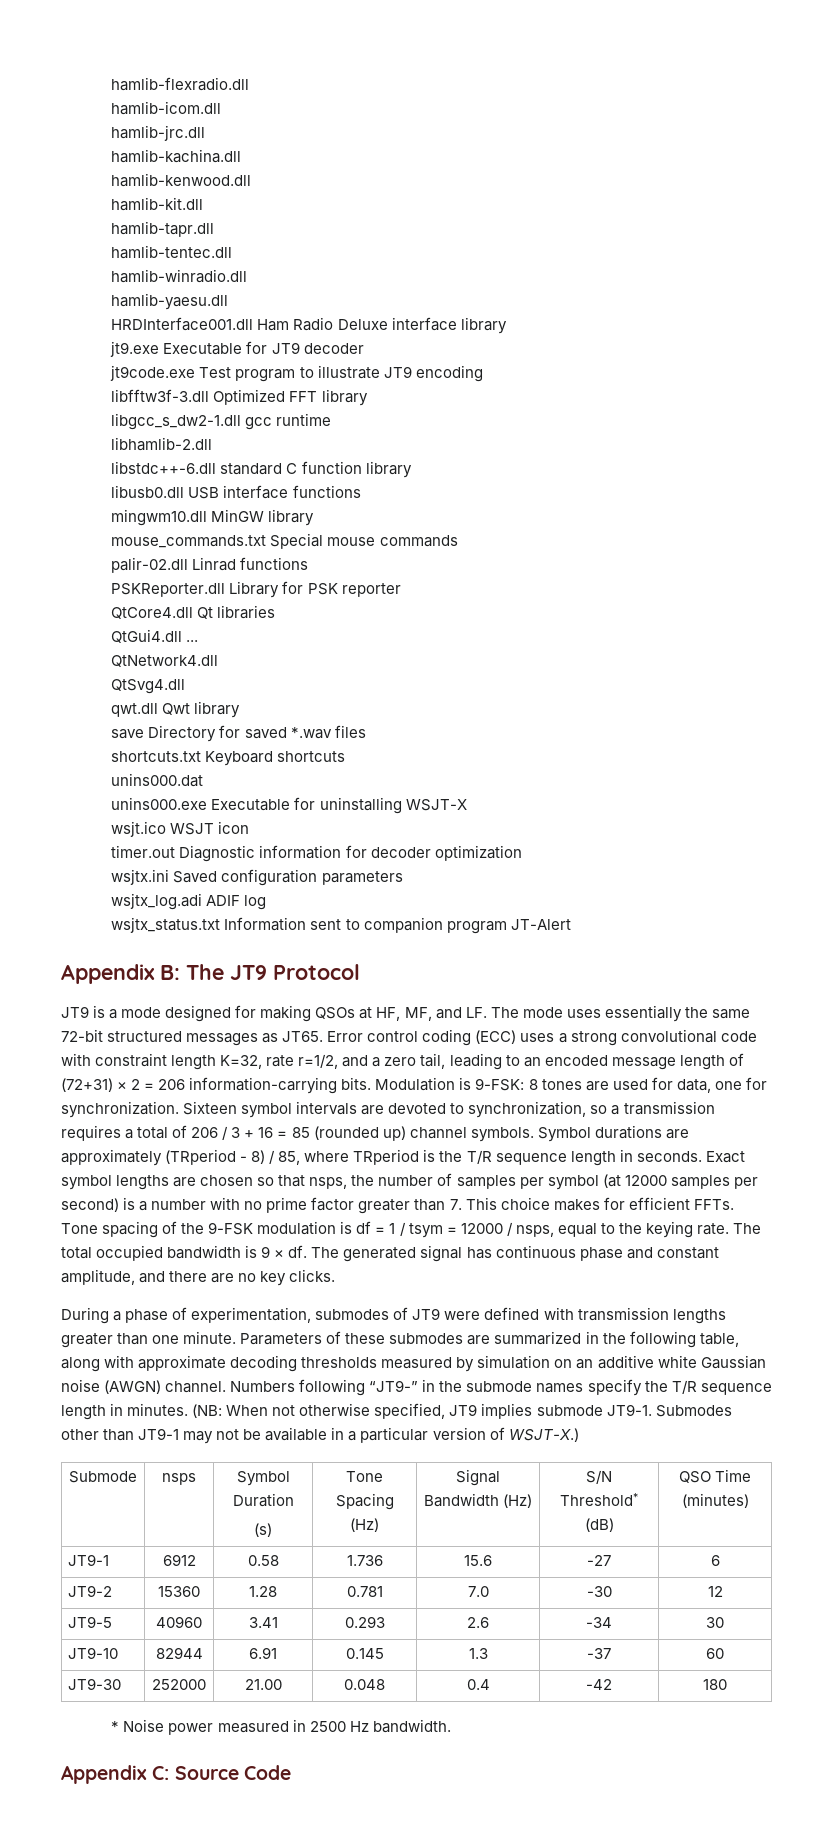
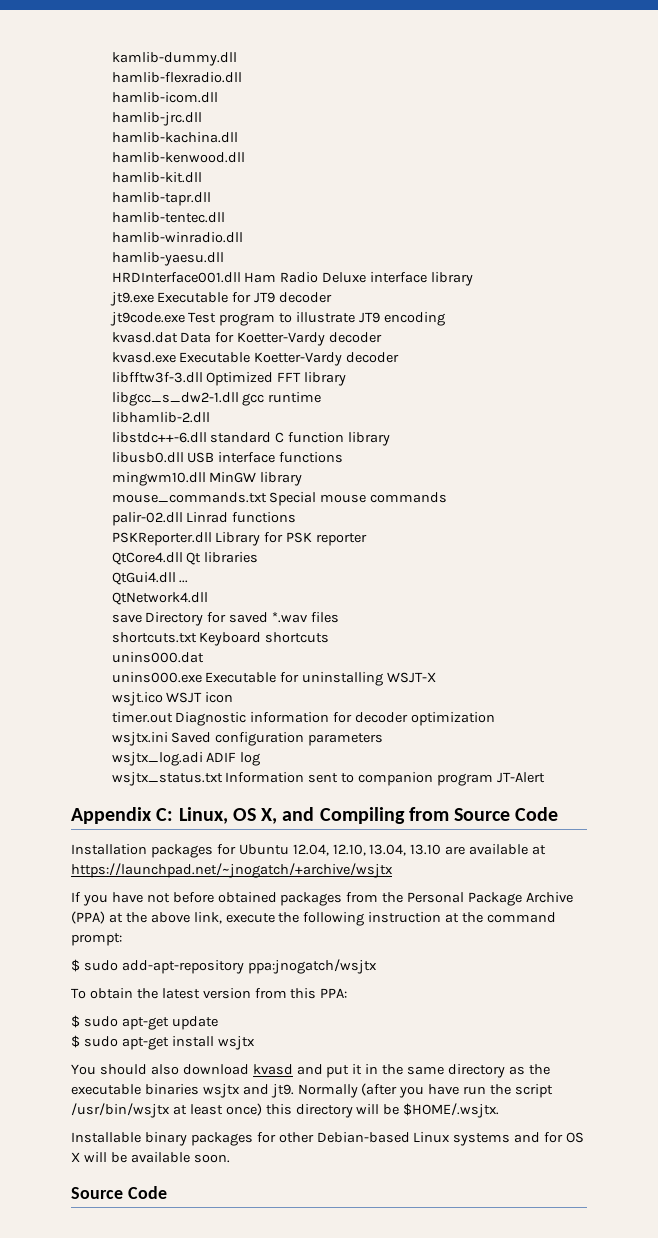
(111, 84) none -> [111,52,237,66] kamlib-dummy.dll //
(483, 373) none -> [111,332,383,346] [111,352,400,366] // kvasd.dat Data for Koetter-Vardy decoder // kvasd.exe Executable Koetter-Vardy decoder
[111,679,186,694] [111,701,241,718] // QtSvg4.dll // qwt.dll Qwt library -> (208, 598) none
[160,964,360,980] [61,1005,750,1022] [61,1029,757,1046] [61,1053,744,1070] [61,1077,767,1094] [61,1101,715,1118] [61,1125,689,1142] [61,1149,745,1166] [61,1173,758,1190] [61,1197,734,1214] [61,1221,762,1238] [61,1245,719,1262] [61,1269,336,1286] [61,1307,726,1324] [61,1331,739,1348] [61,1355,766,1372] [61,1379,772,1396] [61,1403,732,1420] [61,1427,579,1444] [69,1471,137,1483] [162,1473,196,1485] [236,1471,290,1486] [232,1493,294,1507] [254,1523,272,1537] [346,1471,383,1482] [335,1493,394,1510] [350,1518,379,1532] [456,1469,500,1486] [423,1493,533,1508] [586,1470,612,1484] [560,1493,638,1506] [584,1518,614,1532] [678,1469,752,1483] [681,1493,749,1508] [68,1554,110,1566] [162,1554,196,1566] [247,1555,279,1566] [346,1555,383,1566] [464,1555,492,1566] [587,1555,611,1566] [710,1555,720,1566] [68,1585,113,1597] [158,1586,200,1597] [249,1586,277,1597] [346,1586,383,1597] [467,1586,489,1597] [586,1586,612,1597] [707,1586,723,1597] [68,1616,113,1628] [156,1616,202,1628] [248,1617,278,1628] [344,1616,385,1628] [467,1617,489,1628] [586,1617,612,1628] [706,1617,724,1628] [68,1647,119,1659] [155,1647,203,1659] [249,1647,277,1659] [345,1648,384,1659] [468,1648,488,1659] [587,1648,611,1659] [706,1648,724,1659] [68,1678,122,1690] [152,1679,206,1690] [244,1679,282,1690] [344,1679,385,1690] [466,1679,490,1690] [586,1679,612,1690] [703,1679,727,1690] [111,1719,451,1735] [61,1765,170,1784] B: The JT9 Protocol // JT9 is a mode designed for making QSOs at HF, MF, and LF. The mode uses essentially the same 72-bit structured messages as JT65. Error control coding (ECC) uses a strong convolutional code with constraint length K=32, rate r=1/2, and a zero tail, leading to an encoded message length of (72+31) × 2 = 206 information-carrying bits. Modulation is 9-FSK: 8 tones are used for data, one for synchronization. Sixteen symbol intervals are devoted to synchronization, so a transmission requires a total of 206 / 3 + 16 = 85 (rounded up) channel symbols. Symbol durations are approximately (TRperiod - 8) / 85, where TRperiod is the T/R sequence length in seconds. Exact symbol lengths are chosen so that nsps, the number of samples per symbol (at 12000 samples per second) is a number with no prime factor greater than 7. This choice makes for efficient FFTs. Tone spacing of the 9-FSK modulation is df = 1 / tsym = 12000 / nsps, equal to the keying rate. The total occupied bandwidth is 9 × df. The generated signal has continuous phase and constant amplitude, and there are no key clicks. // During a phase of experimentation, submodes of JT9 were defined with transmission lengths greater than one minute. Parameters of these submodes are summarized in the following table, along with approximate decoding thresholds measured by simulation on an additive white Gaussian noise (AWGN) channel. Numbers following “JT9-” in the submode names specify the T/R sequence length in minutes. (NB: When not otherwise specified, JT9 implies submode JT9-1. Submodes other than JT9-1 may not be available in a particular version of WSJT-X.) // Submode | nsps | Symbol Duration // (s) | Tone Spacing (Hz) | Signal Bandwidth (Hz) | S/N Threshold* (dB) | QSO Time (minutes) // JT9-1 | 6912 | 0.58 | 1.736 | 15.6 | -27 | 6 // JT9-2 | 15360 | 1.28 | 0.781 | 7.0 | -30 | 12 // JT9-5 | 40960 | 3.41 | 0.293 | 2.6 | -34 | 30 // JT9-10 | 82944 | 6.91 | 0.145 | 1.3 | -37 | 60 // JT9-30 | 252000 | 21.00 | 0.048 | 0.4 | -42 | 180 // * Noise power measured in 2500 Hz bandwidth. // Appendix C: -> [156,807,559,824] [71,844,547,858] [71,863,393,878] [71,892,574,906] [71,911,557,926] [71,933,122,946] [71,959,377,974] [71,988,348,999] [71,1015,218,1030] [71,1035,255,1050] [71,1064,550,1078] [71,1083,554,1098] [71,1103,500,1118] [71,1132,585,1146] [71,1152,230,1163] C: Linux, OS X, and Compiling from Source Code // Installation packages for Ubuntu 12.04, 12.10, 13.04, 13.10 are available at https://launchpad.net/~jnogatch/+archive/wsjtx // If you have not before obtained packages from the Personal Package Archive (PPA) at the above link, execute the following instruction at the command prompt: // $ sudo add-apt-repository ppa:jnogatch/wsjtx // To obtain the latest version from this PPA: // $ sudo apt-get update // $ sudo apt-get install wsjtx // You should also download kvasd and put it in the same directory as the executable binaries wsjtx and jt9. Normally (after you have run the script /usr/bin/wsjtx at least once) this directory will be $HOME/.wsjtx. // Installable binary packages for other Debian-based Linux systems and for OS X will be available soon. //

